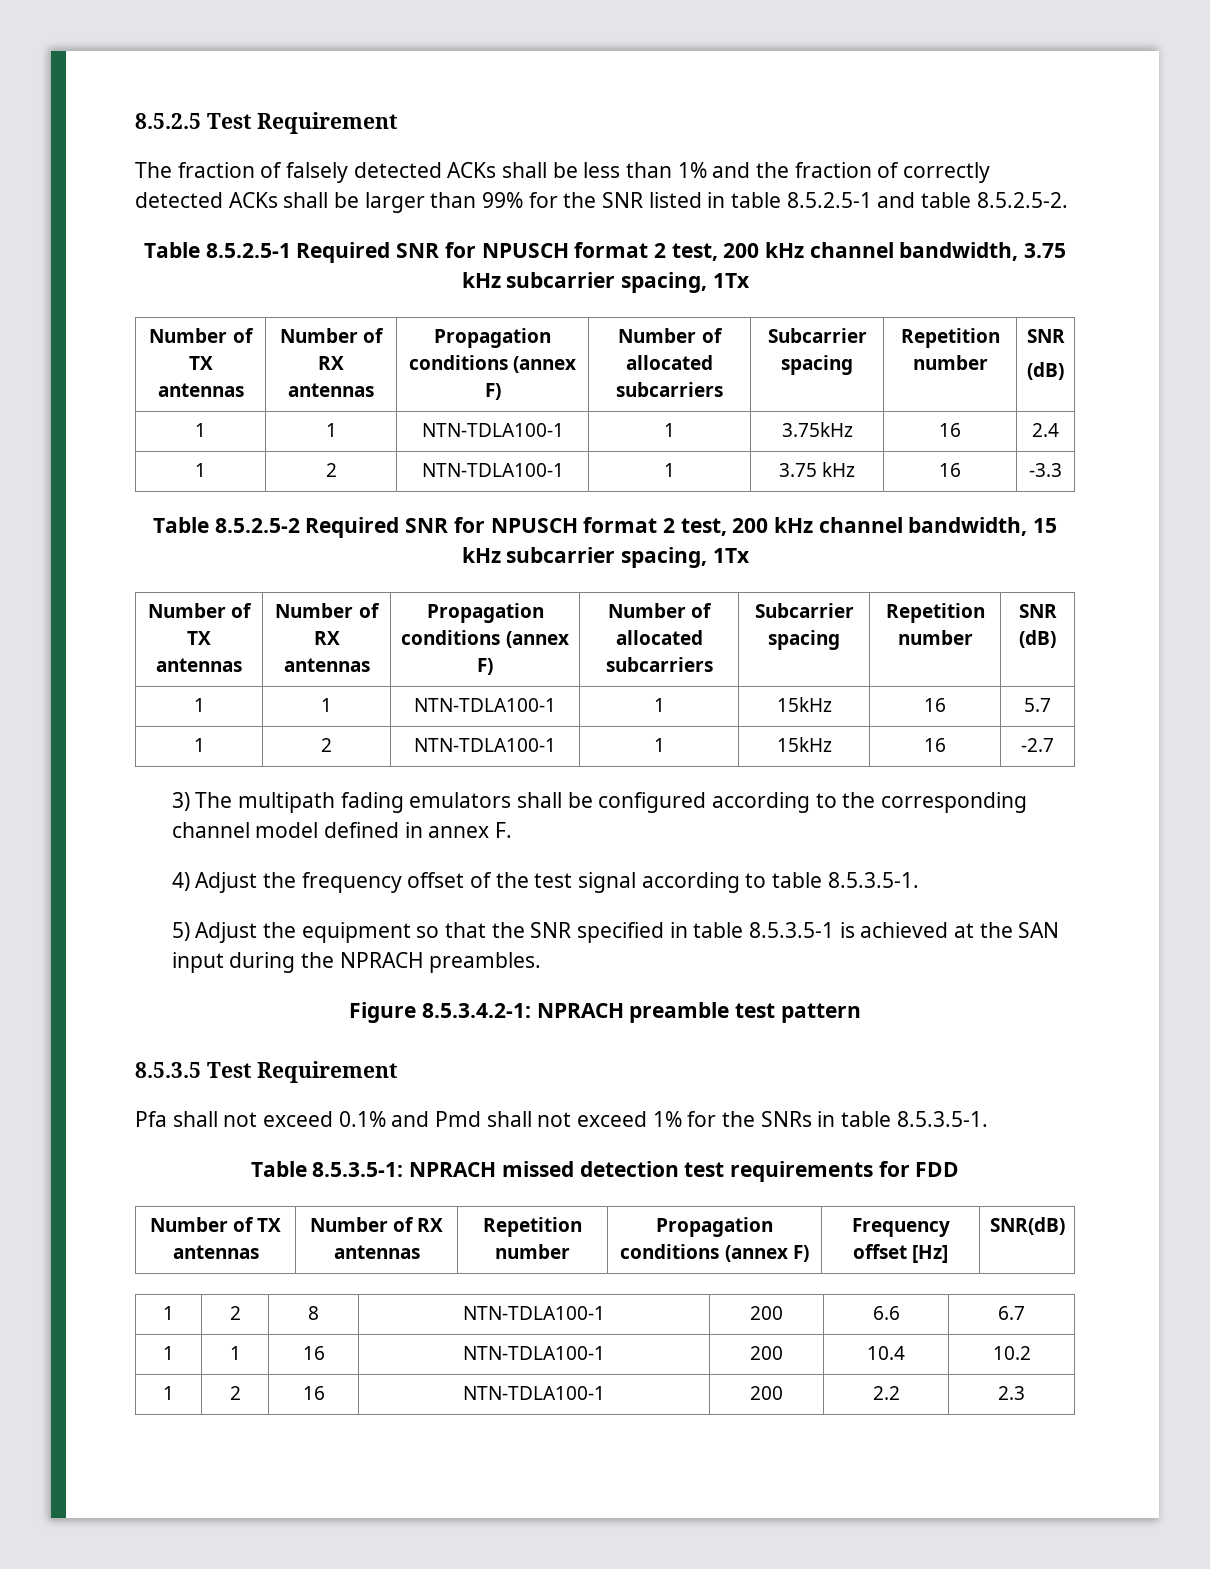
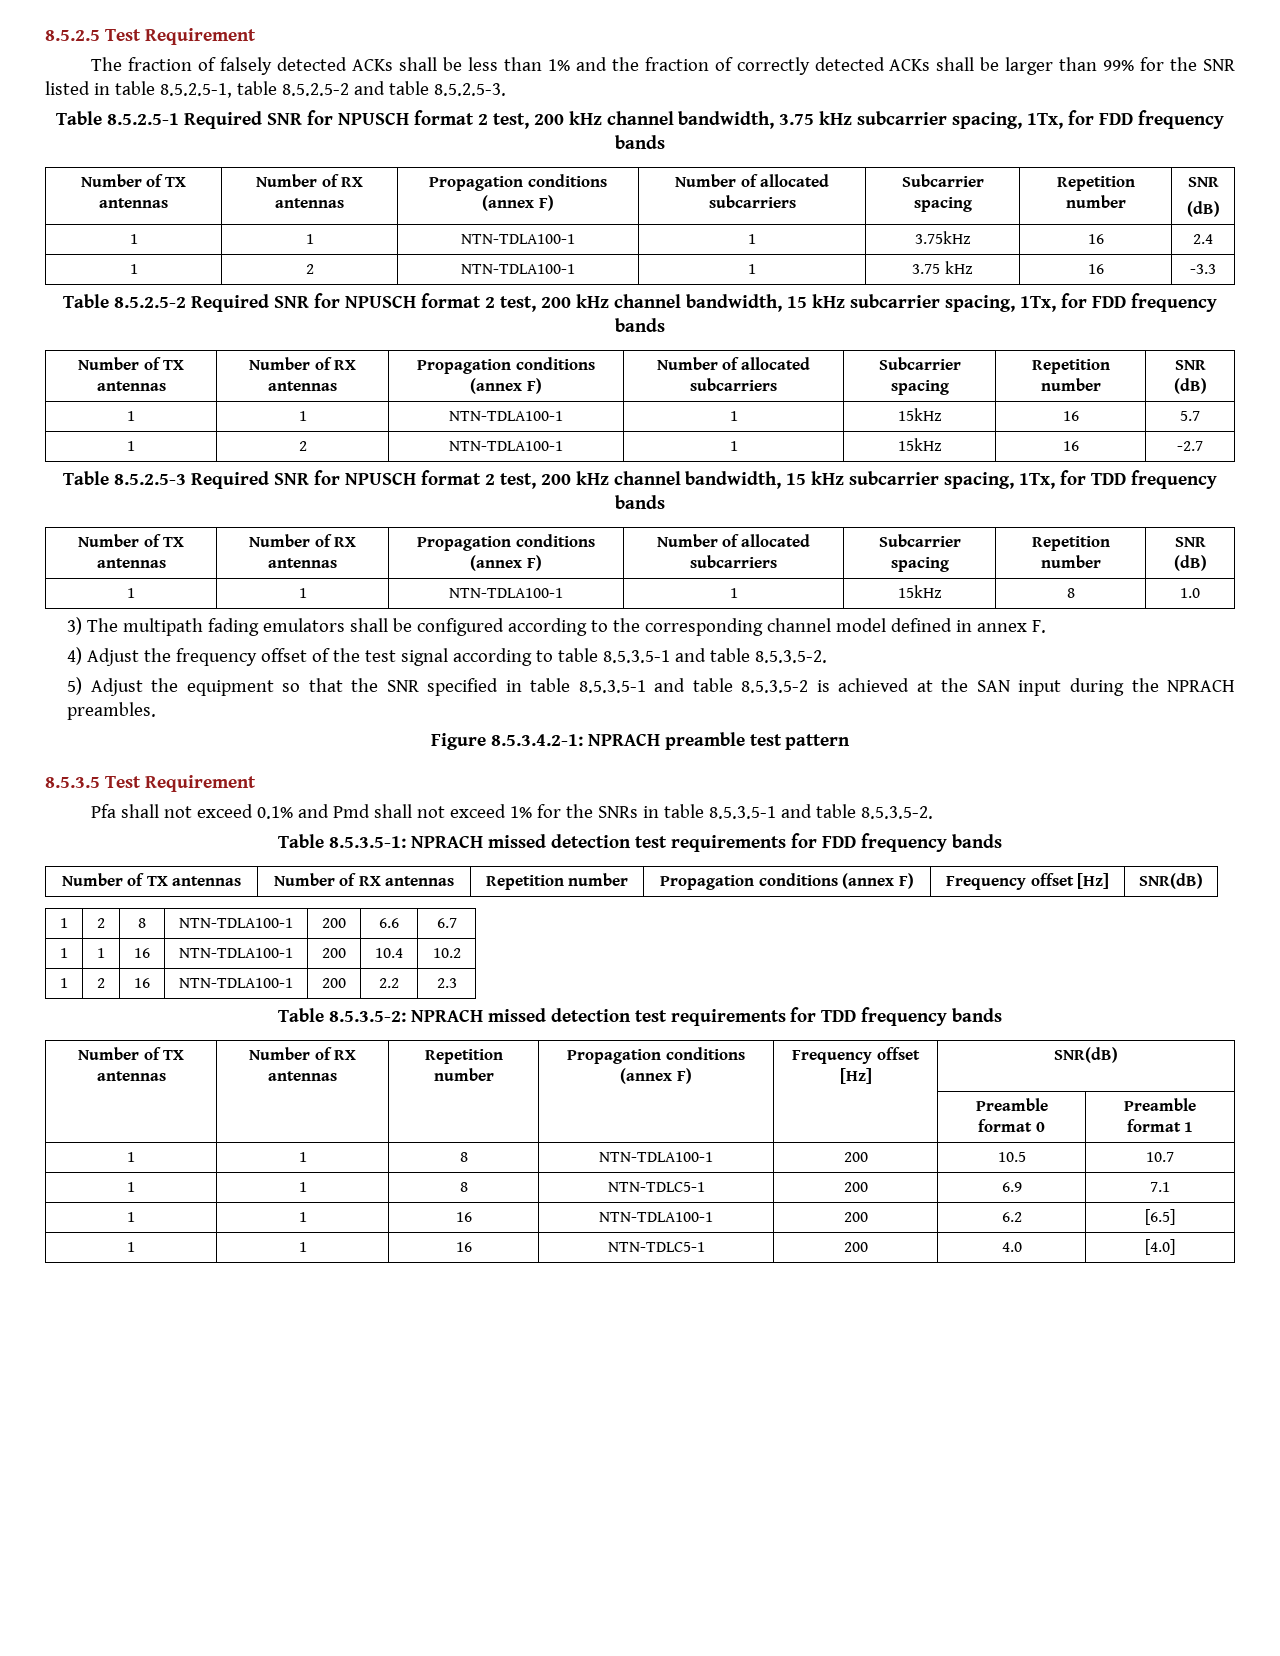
[786,192,1068,208] 8.5.2.5-1 and table 8.5.2.5-2. -> [159,81,506,98] 8.5.2.5-1, table 8.5.2.5-2 and table 8.5.2.5-3.
[712,273,750,288] 1Tx -> [1027,110,1225,129] [615,135,665,149] 1Tx, for FDD frequency bands
[712,548,750,563] 1Tx -> [1019,293,1217,312] [615,318,665,332] 1Tx, for FDD frequency bands
(1054, 745) none -> [62,470,1218,489] [615,495,665,509] [78,534,184,547] [96,558,166,568] [249,534,356,547] [268,558,337,568] [417,534,595,551] [470,555,542,571] [656,534,811,547] [690,555,777,568] [878,534,961,547] [890,557,949,572] [1031,536,1110,551] [1040,555,1101,568] [1174,537,1206,547] [1173,555,1207,571] [127,588,135,598] [298,588,307,598] [449,588,563,598] [729,588,738,598] [897,585,942,598] [1066,588,1075,598] [1180,588,1200,598] // Table 8.5.2.5-3 Required SNR for NPUSCH format 2 test, 200 kHz channel bandwidth, 15 kHz subcarrier spacing, 1Tx, for TDD frequency bands // Number of TX antennas | Number of RX antennas | Propagation conditions (annex F) | Number of allocated subcarriers | Subcarrier spacing | Repetition number | SNR (dB) // 1 | 1 | NTN-TDLA100-1 | 1 | 15kHz | 8 | 1.0
[827,872,919,888] 8.5.3.5-1. -> [603,648,828,663] 8.5.3.5-1 and table 8.5.3.5-2.
(834, 930) none -> [654,678,809,693] and table 8.5.3.5-2
[896,1111,988,1127] 8.5.3.5-1. -> [709,804,934,819] 8.5.3.5-1 and table 8.5.3.5-2.
(960, 1169) none -> [860,833,1002,852] frequency bands
(1025, 1393) none -> [277,1007,1003,1026] [78,1047,184,1060] [96,1071,166,1081] [249,1047,356,1060] [268,1071,337,1081] [424,1049,503,1064] [433,1068,494,1081] [567,1047,745,1064] [620,1068,692,1084] [792,1047,920,1064] [839,1068,872,1084] [1054,1047,1118,1063] [975,1098,1048,1111] [978,1119,1045,1132] [1124,1098,1196,1111] [1126,1119,1194,1132] [127,1152,135,1162] [298,1152,307,1162] [459,1152,468,1162] [599,1152,713,1162] [843,1152,868,1162] [997,1152,1026,1162] [1146,1152,1174,1162] [127,1182,135,1192] [298,1182,307,1192] [459,1182,468,1192] [607,1182,705,1192] [843,1182,868,1192] [1001,1182,1022,1192] [1150,1182,1170,1192] [127,1212,135,1222] [298,1212,307,1222] [455,1212,472,1222] [599,1212,713,1222] [843,1212,868,1222] [1001,1212,1022,1222] [1145,1209,1175,1225] [127,1242,135,1252] [298,1242,307,1252] [455,1242,472,1252] [607,1242,705,1252] [843,1242,868,1252] [1001,1242,1022,1252] [1145,1239,1175,1255] // Table 8.5.3.5-2: NPRACH missed detection test requirements for TDD frequency bands // Number of TX antennas | Number of RX antennas | Repetition number | Propagation conditions (annex F) | Frequency offset [Hz] | SNR(dB) // | | | | | Preamble format 0 | Preamble format 1 // 1 | 1 | 8 | NTN-TDLA100-1 | 200 | 10.5 | 10.7 // 1 | 1 | 8 | NTN-TDLC5-1 | 200 | 6.9 | 7.1 // 1 | 1 | 16 | NTN-TDLA100-1 | 200 | 6.2 | [6.5] // 1 | 1 | 16 | NTN-TDLC5-1 | 200 | 4.0 | [4.0]

